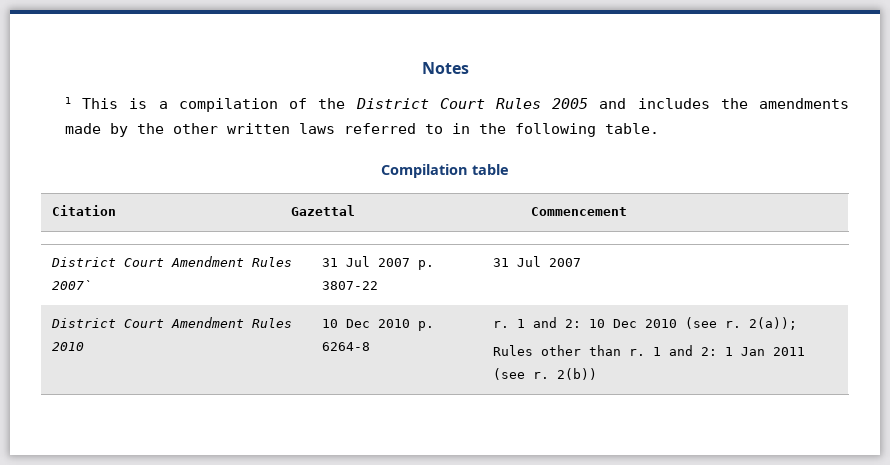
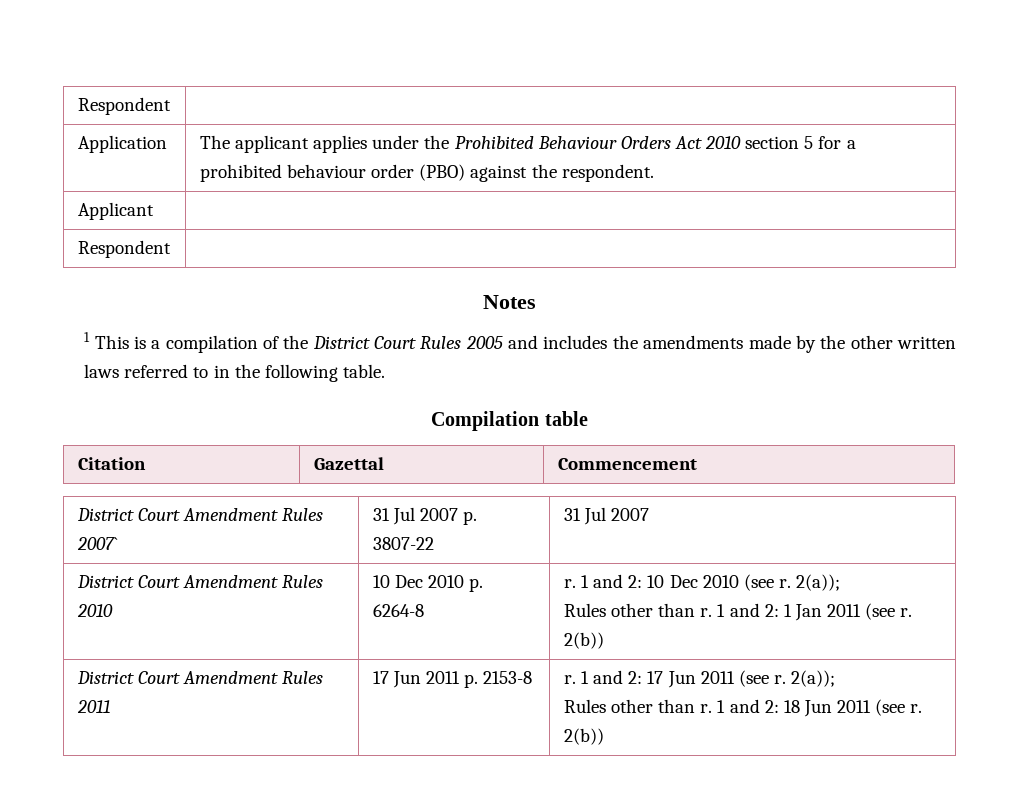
(421, 68) none -> [77,97,171,115] [77,135,167,153] [199,135,856,153] [199,164,654,182] [77,202,154,220] [77,240,171,258] Respondent | // Application | The applicant applies under the Prohibited Behaviour Orders Act 2010 section 5 for a prohibited behaviour order (PBO) against the respondent. // Applicant | // Respondent | //
(597, 374) none -> [76,671,324,684] [76,700,110,713] [372,671,533,688] [563,670,836,688] [563,699,923,717] [563,728,604,745] // District Court Amendment Rules 2011 | 17 Jun 2011 p. 2153-8 | r. 1 and 2: 17 Jun 2011 (see r. 2(a)); // Rules other than r. 1 and 2: 18 Jun 2011 (see r. 2(b))

